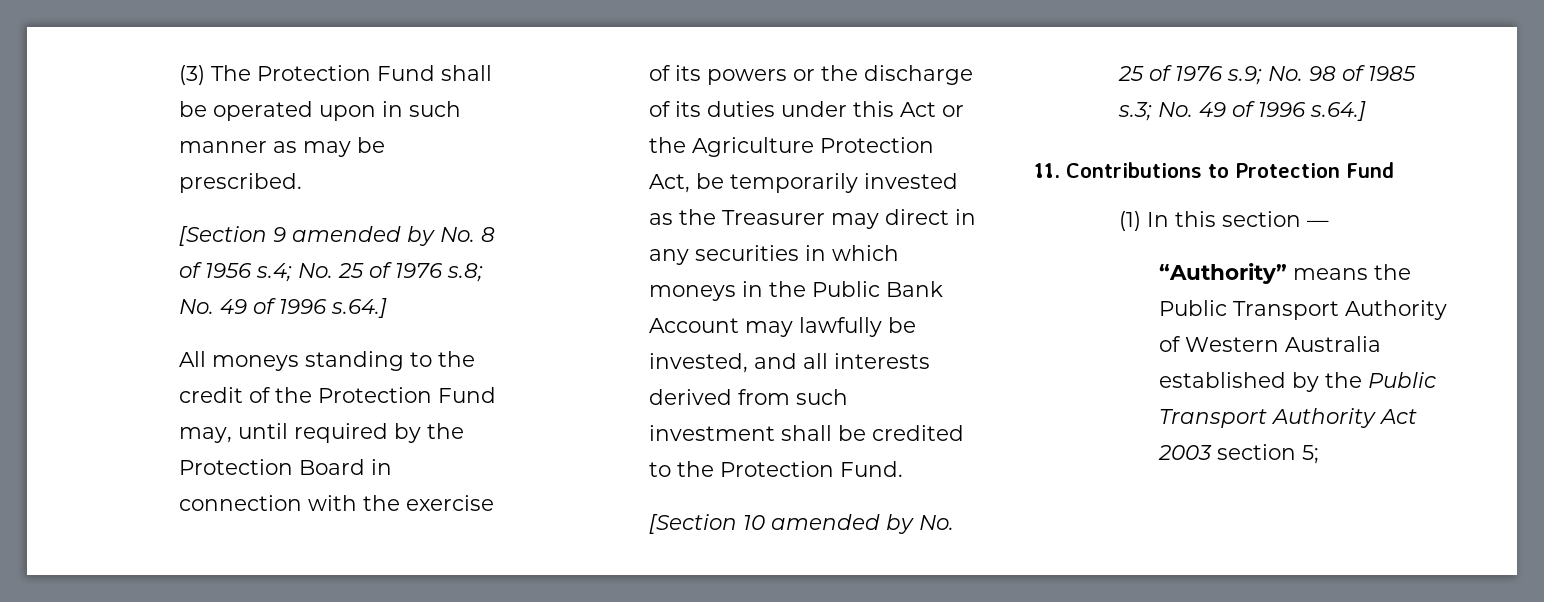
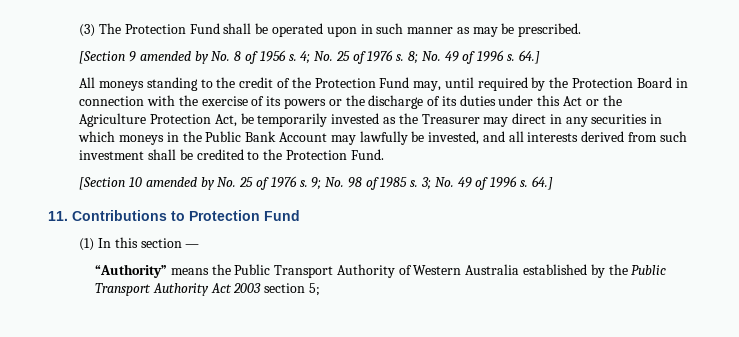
[256,262,484,282] [179,298,388,318] s.4; No. 25 of 1976 s.8; No. 49 of 1996 s.64.] -> [288,50,540,64] s. 4; No. 25 of 1976 s. 8; No. 49 of 1996 s. 64.]
[1227,66,1263,85] s.9; -> [299,177,322,190] s. 9;
[1118,101,1367,121] s.3; No. 49 of 1996 s.64.] -> [410,176,553,190] s. 3; No. 49 of 1996 s. 64.]

